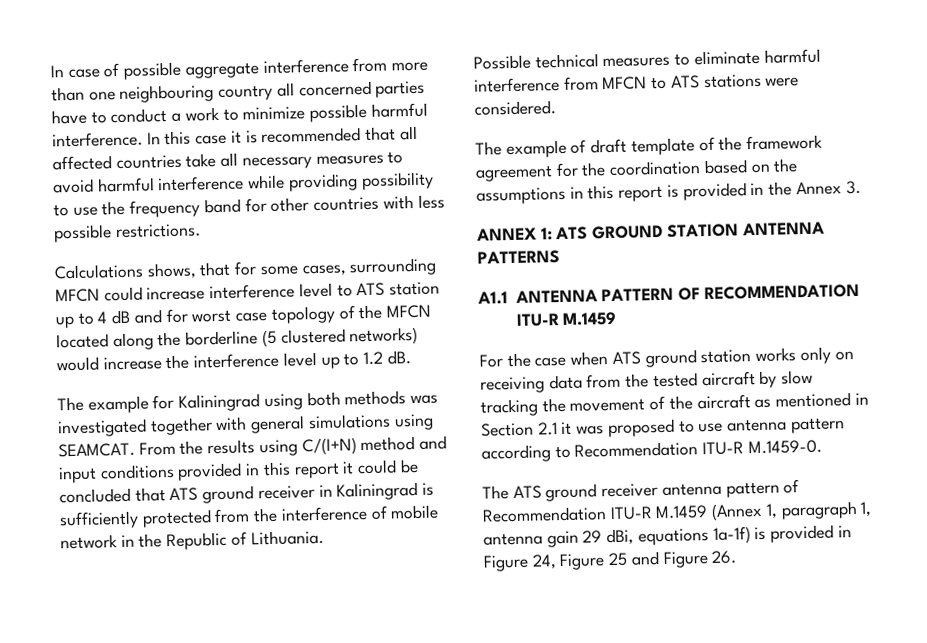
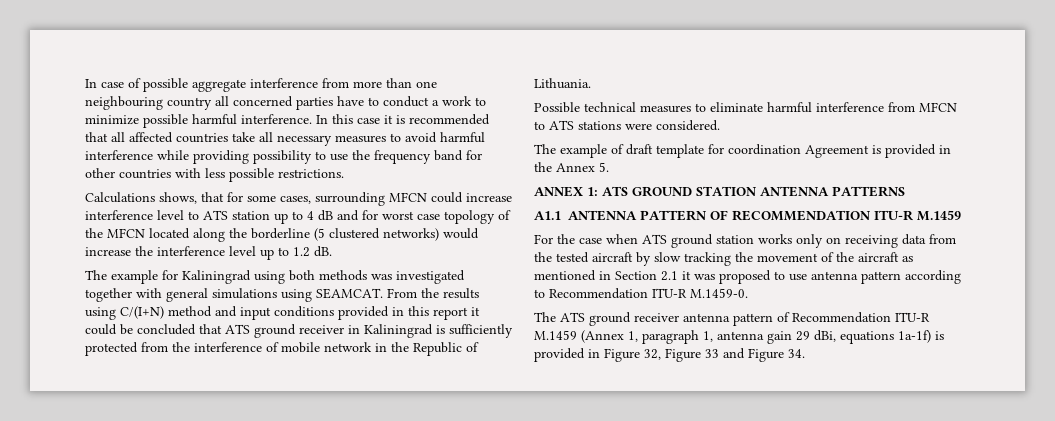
[698,134,824,152] [475,158,799,182] [476,184,664,205] of the framework agreement for the coordination based on the assumptions in this report -> [708,144,869,158] for coordination Agreement
[845,180,861,195] 3. -> [599,162,609,172] 5.
[531,552,629,571] 24, Figure 25 -> [644,348,719,362] 32, Figure 33
[711,550,737,564] 26. -> [788,349,805,358] 34.

